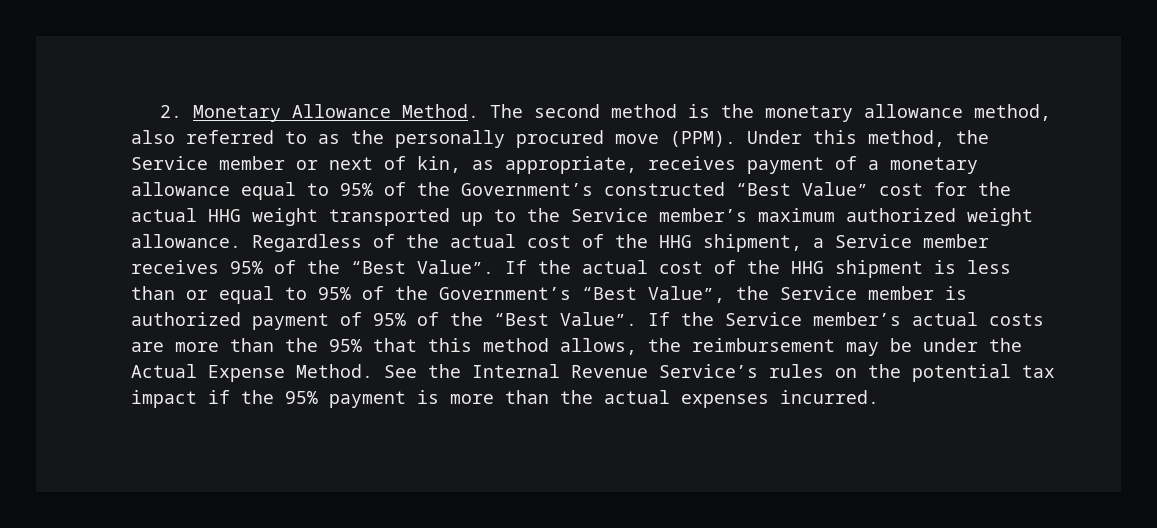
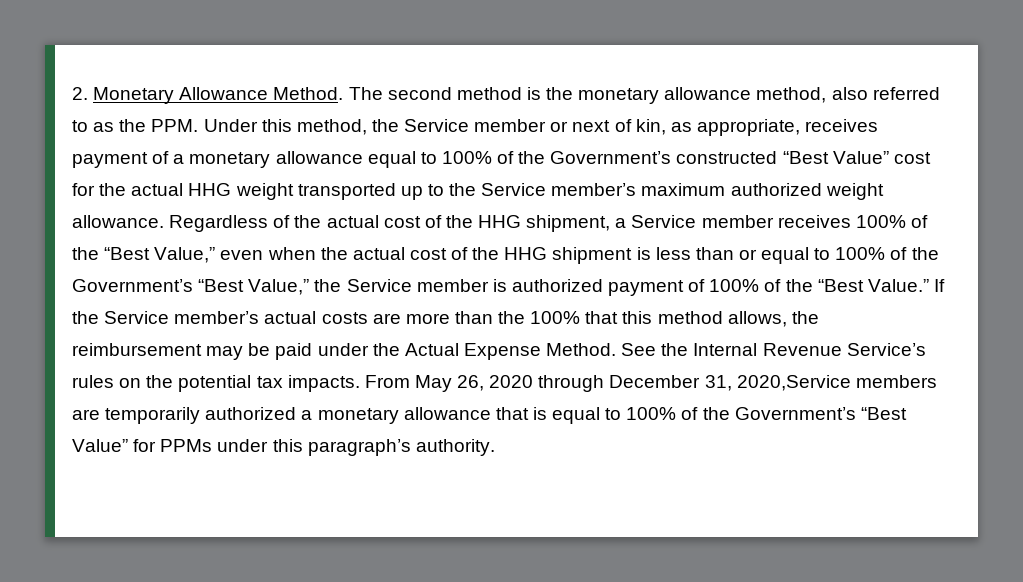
[395,130,736,148] personally procured move (PPM). -> [151,119,199,132] PPM.
[340,183,373,196] 95% -> [441,151,492,164] 100%
[230,260,527,274] 95% of the “Best Value”. If -> [855,215,928,228] [72,247,316,263] 100% of the “Best Value,” even when
[318,286,725,303] 95% of the Government’s “Best Value”, -> [835,247,939,260] [72,279,310,295] 100% of the Government’s “Best Value,”
[373,312,637,326] 95% of the “Best Value”. -> [709,279,929,292] 100% of the “Best Value.”
[329,339,362,352] 95% -> [530,311,581,324] 100%
(912, 345) none -> [275,343,313,360] paid
[131,390,879,408] impact if the 95% payment is more than the actual expenses incurred. -> [287,375,937,392] [72,407,907,424] [72,439,495,456] impacts. From May 26, 2020 through December 31, 2020,Service members are temporarily authorized a monetary allowance that is equal to 100% of the Government’s “Best Value” for PPMs under this paragraph’s authority.

